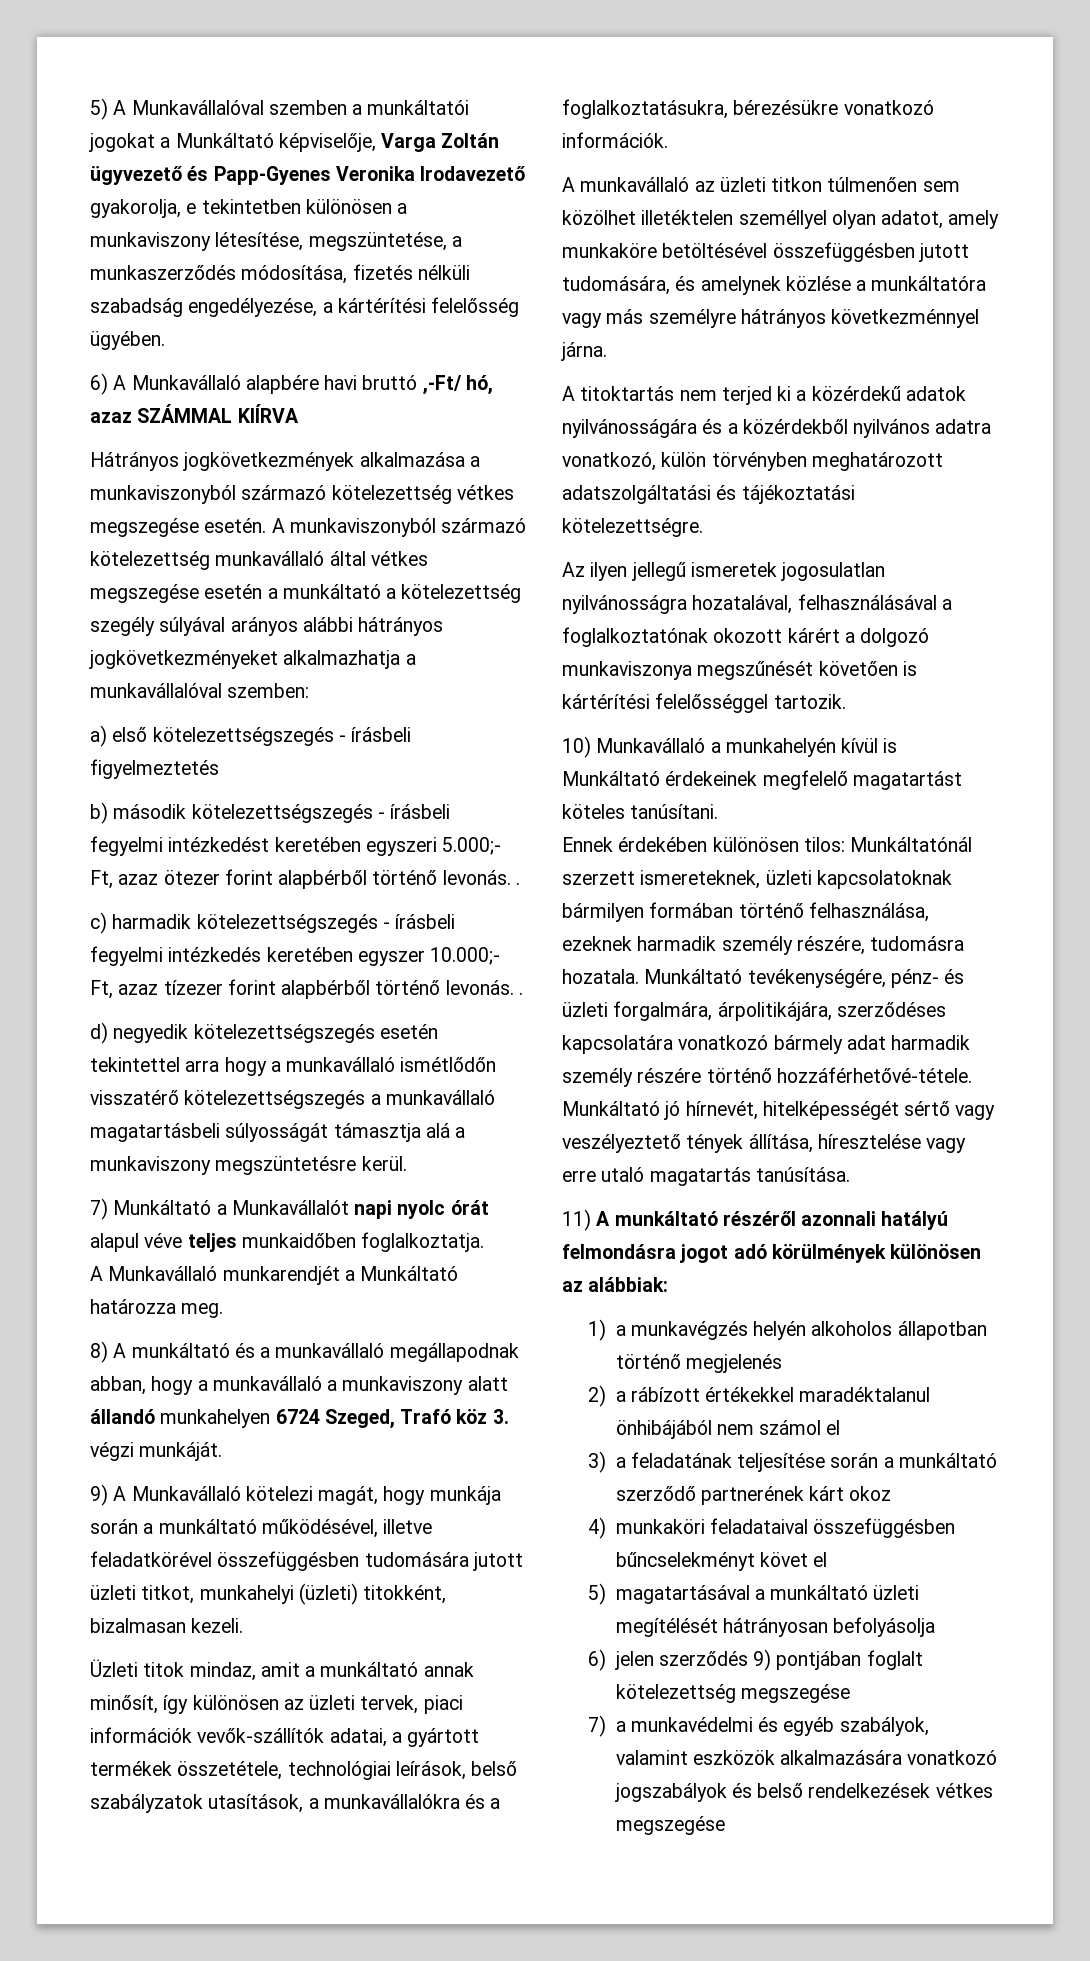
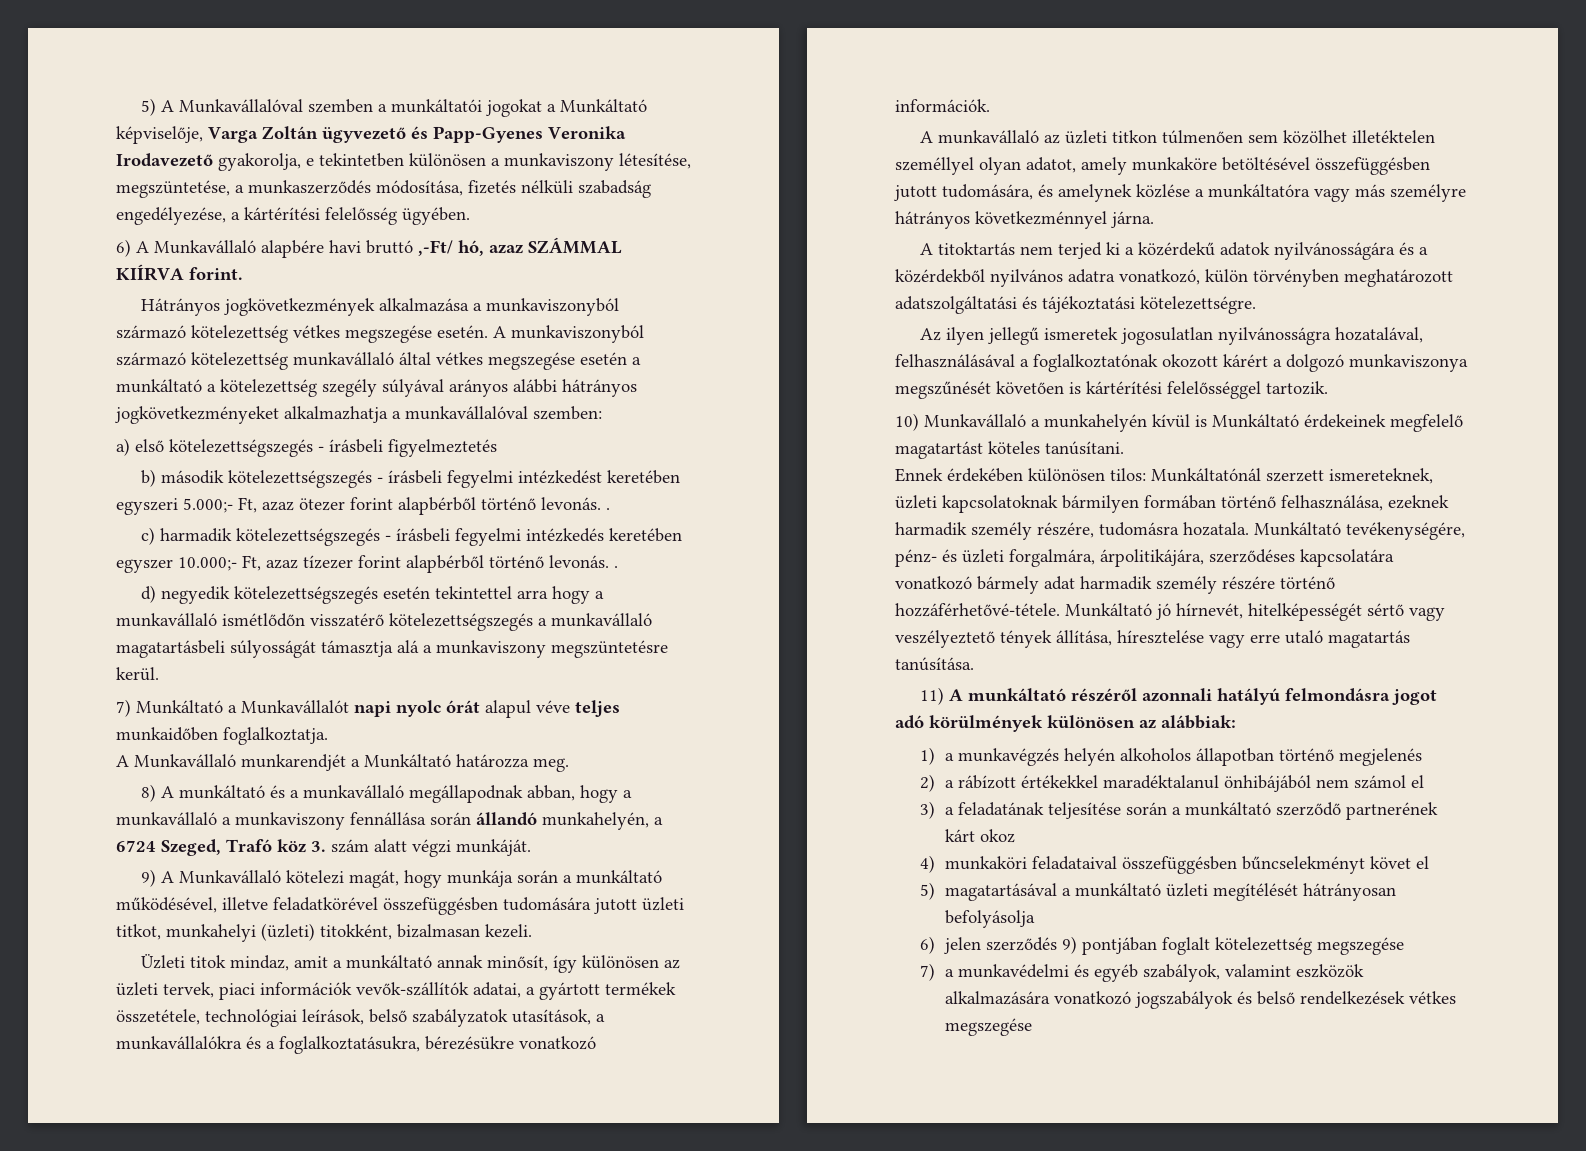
(299, 413) none -> [189,267,243,280] forint.
[467,1376,508,1391] [90,1409,271,1428] alatt állandó munkahelyen -> [350,812,663,830] fennállása során állandó munkahelyén, a
(509, 1416) none -> [331,839,407,853] szám alatt

